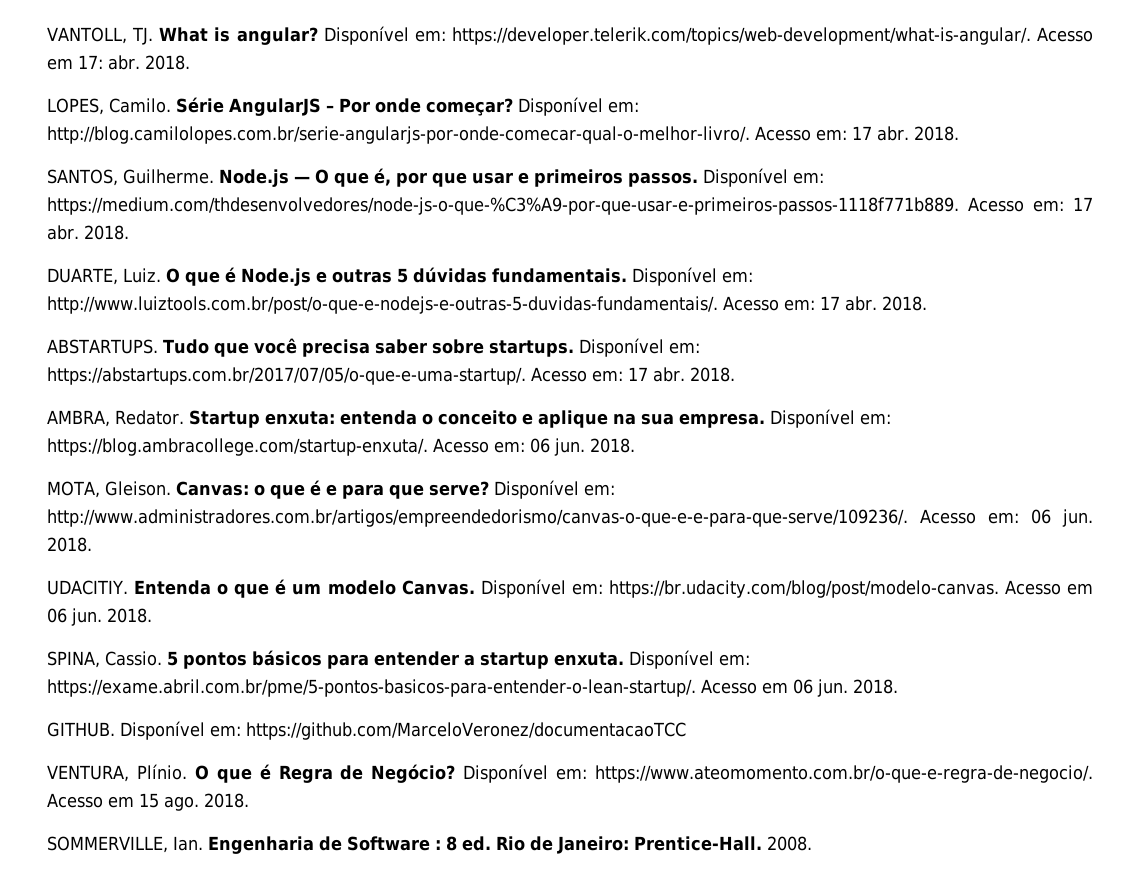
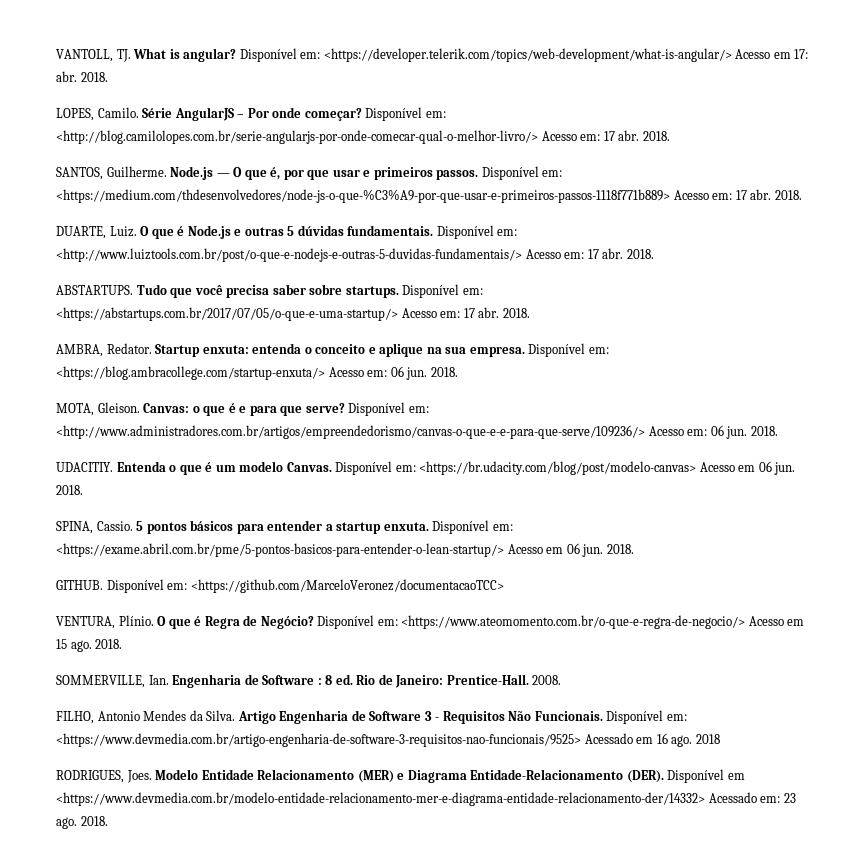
[451,27,1031,45] https://developer.telerik.com/topics/web-development/what-is-angular/. -> [323,48,732,62] <https://developer.telerik.com/topics/web-development/what-is-angular/>
[47,126,750,144] http://blog.camilolopes.com.br/serie-angularjs-por-onde-comecar-qual-o-melhor-livro/. -> [56,130,538,144] <http://blog.camilolopes.com.br/serie-angularjs-por-onde-comecar-qual-o-melhor-livro/>
[47,197,959,215] https://medium.com/thdesenvolvedores/node-js-o-que-%C3%A9-por-que-usar-e-primeiros-passos-1118f771b889. -> [56,189,670,203] <https://medium.com/thdesenvolvedores/node-js-o-que-%C3%A9-por-que-usar-e-primeiros-passos-1118f771b889>
[47,296,718,314] http://www.luiztools.com.br/post/o-que-e-nodejs-e-outras-5-duvidas-fundamentais/. -> [56,248,522,262] <http://www.luiztools.com.br/post/o-que-e-nodejs-e-outras-5-duvidas-fundamentais/>
[47,367,526,385] https://abstartups.com.br/2017/07/05/o-que-e-uma-startup/. -> [56,307,398,321] <https://abstartups.com.br/2017/07/05/o-que-e-uma-startup/>
[47,438,428,456] https://blog.ambracollege.com/startup-enxuta/. -> [56,366,325,380] <https://blog.ambracollege.com/startup-enxuta/>
[47,509,908,527] http://www.administradores.com.br/artigos/empreendedorismo/canvas-o-que-e-e-para-que-serve/109236/. -> [56,425,645,439] <http://www.administradores.com.br/artigos/empreendedorismo/canvas-o-que-e-e-para-que-serve/109236/>
[608,580,999,598] https://br.udacity.com/blog/post/modelo-canvas. -> [419,461,697,475] <https://br.udacity.com/blog/post/modelo-canvas>
[47,679,696,697] https://exame.abril.com.br/pme/5-pontos-basicos-para-entender-o-lean-startup/. -> [56,543,504,557] <https://exame.abril.com.br/pme/5-pontos-basicos-para-entender-o-lean-startup/>
[246,722,686,740] https://github.com/MarceloVeronez/documentacaoTCC -> [190,579,504,593] <https://github.com/MarceloVeronez/documentacaoTCC>
[595,765,1094,783] https://www.ateomomento.com.br/o-que-e-regra-de-negocio/. -> [401,615,746,629] <https://www.ateomomento.com.br/o-que-e-regra-de-negocio/>
(812, 843) none -> [56,710,687,724] [56,733,720,747] [56,769,745,783] [56,792,796,806] [56,816,108,829] // FILHO, Antonio Mendes da Silva. Artigo Engenharia de Software 3 - Requisitos Não Funcionais. Disponível em: <https://www.devmedia.com.br/artigo-engenharia-de-software-3-requisitos-nao-funcionais/9525> Acessado em 16 ago. 2018 // RODRIGUES, Joes. Modelo Entidade Relacionamento (MER) e Diagrama Entidade-Relacionamento (DER). Disponível em <https://www.devmedia.com.br/modelo-entidade-relacionamento-mer-e-diagrama-entidade-relacionamento-der/14332> Acessado em: 23 ago. 2018.

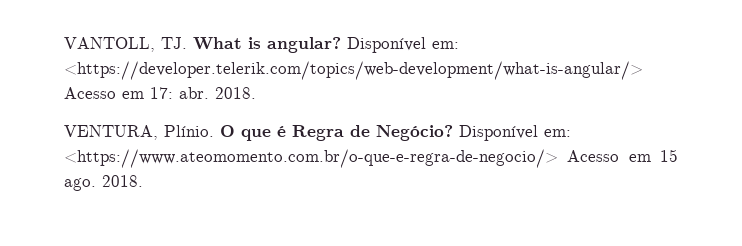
[56,107,446,121] [56,130,670,144] [56,166,563,180] [56,189,802,203] [56,225,518,239] [56,248,654,262] [56,284,483,298] [56,307,530,321] [56,343,609,357] [56,366,458,380] [56,402,429,416] [56,425,778,439] [56,461,796,475] [56,485,83,495] [56,520,513,534] [56,543,634,557] [56,579,504,593] // LOPES, Camilo. Série AngularJS – Por onde começar? Disponível em: <http://blog.camilolopes.com.br/serie-angularjs-por-onde-comecar-qual-o-melhor-livro/> Acesso em: 17 abr. 2018. // SANTOS, Guilherme. Node.js — O que é, por que usar e primeiros passos. Disponível em: <https://medium.com/thdesenvolvedores/node-js-o-que-%C3%A9-por-que-usar-e-primeiros-passos-1118f771b889> Acesso em: 17 abr. 2018. // DUARTE, Luiz. O que é Node.js e outras 5 dúvidas fundamentais. Disponível em: <http://www.luiztools.com.br/post/o-que-e-nodejs-e-outras-5-duvidas-fundamentais/> Acesso em: 17 abr. 2018. // ABSTARTUPS. Tudo que você precisa saber sobre startups. Disponível em: <https://abstartups.com.br/2017/07/05/o-que-e-uma-startup/> Acesso em: 17 abr. 2018. // AMBRA, Redator. Startup enxuta: entenda o conceito e aplique na sua empresa. Disponível em: <https://blog.ambracollege.com/startup-enxuta/> Acesso em: 06 jun. 2018. // MOTA, Gleison. Canvas: o que é e para que serve? Disponível em: <http://www.administradores.com.br/artigos/empreendedorismo/canvas-o-que-e-e-para-que-serve/109236/> Acesso em: 06 jun. 2018. // UDACITIY. Entenda o que é um modelo Canvas. Disponível em: <https://br.udacity.com/blog/post/modelo-canvas> Acesso em 06 jun. 2018. // SPINA, Cassio. 5 pontos básicos para entender a startup enxuta. Disponível em: <https://exame.abril.com.br/pme/5-pontos-basicos-para-entender-o-lean-startup/> Acesso em 06 jun. 2018. // GITHUB. Disponível em: <https://github.com/MarceloVeronez/documentacaoTCC> -> (256, 93) none
[56,674,562,688] [56,710,687,724] [56,733,720,747] [56,769,745,783] [56,792,796,806] [56,816,108,829] // SOMMERVILLE, Ian. Engenharia de Software : 8 ed. Rio de Janeiro: Prentice-Hall. 2008. // FILHO, Antonio Mendes da Silva. Artigo Engenharia de Software 3 - Requisitos Não Funcionais. Disponível em: <https://www.devmedia.com.br/artigo-engenharia-de-software-3-requisitos-nao-funcionais/9525> Acessado em 16 ago. 2018 // RODRIGUES, Joes. Modelo Entidade Relacionamento (MER) e Diagrama Entidade-Relacionamento (DER). Disponível em <https://www.devmedia.com.br/modelo-entidade-relacionamento-mer-e-diagrama-entidade-relacionamento-der/14332> Acessado em: 23 ago. 2018. -> (143, 181) none

